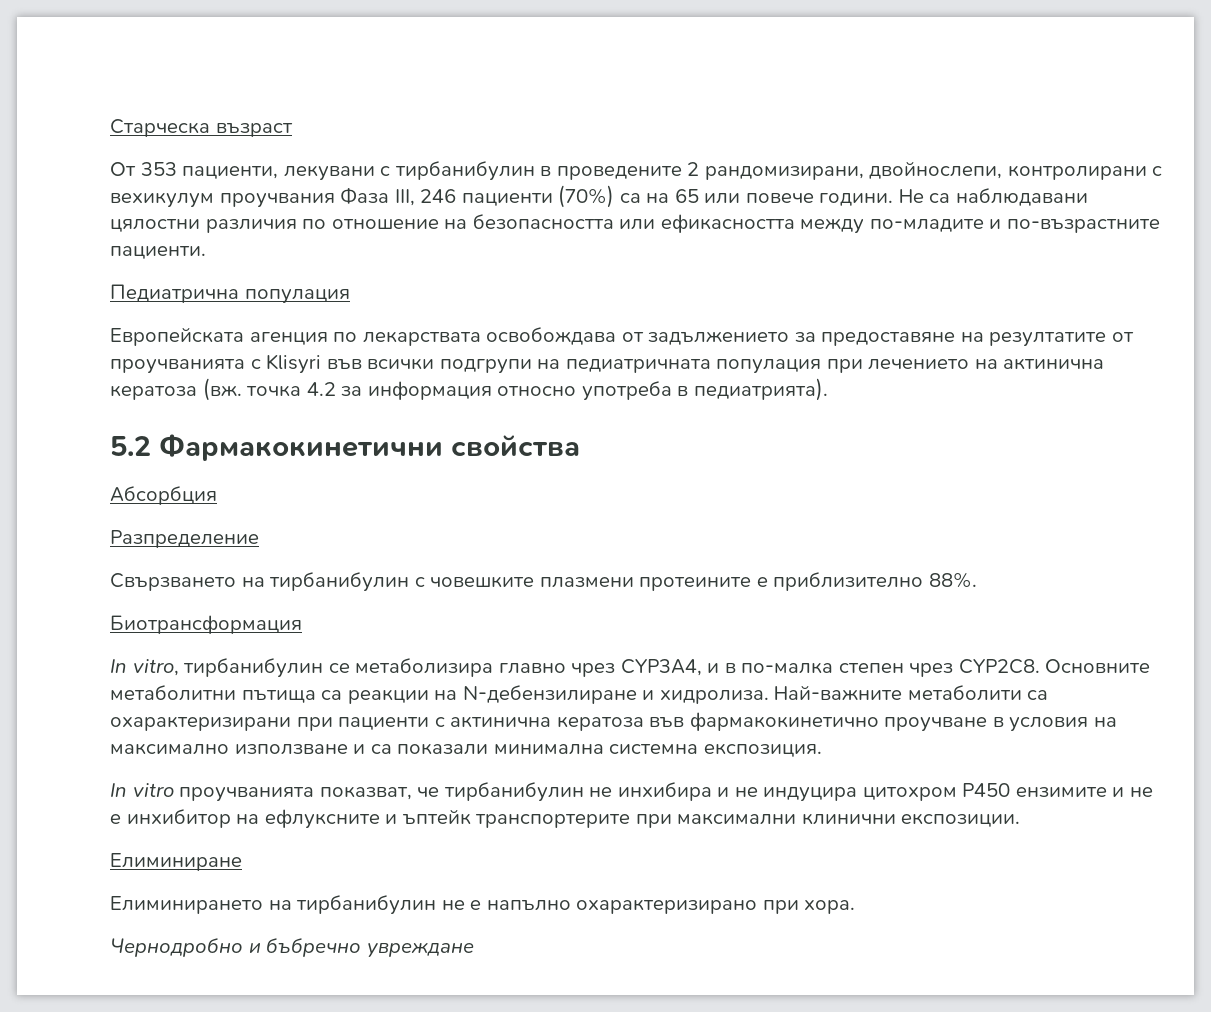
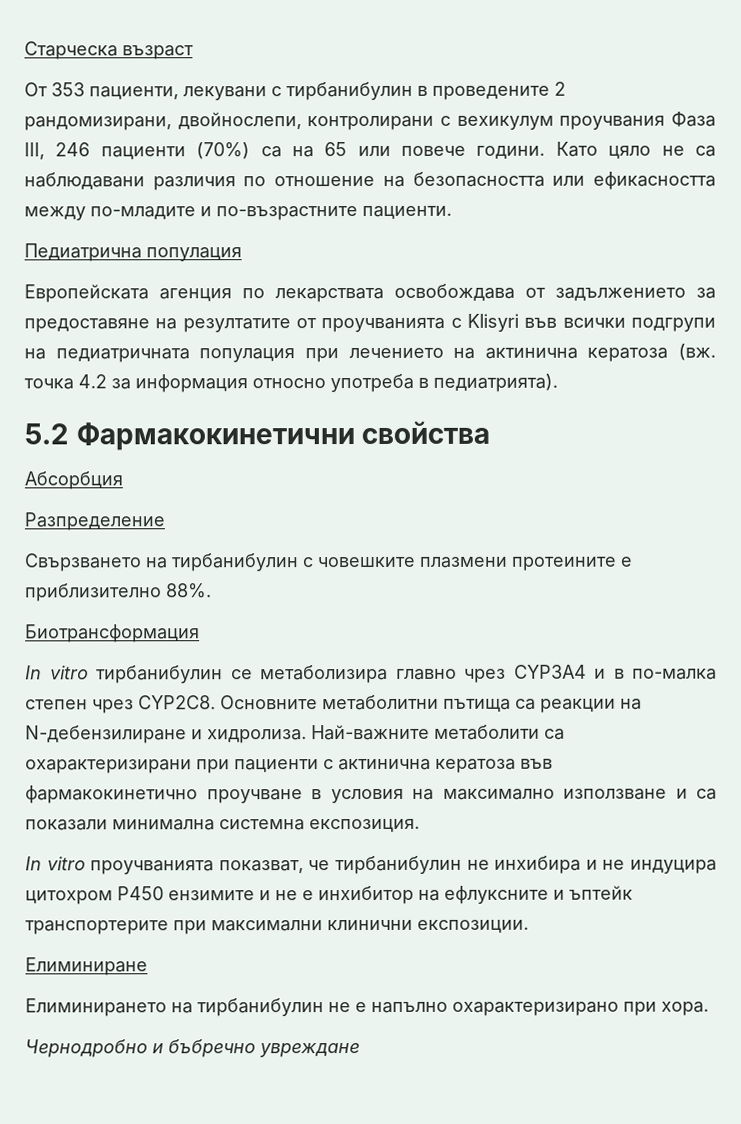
[898,189,924,203] Не -> [555,141,685,159] Като цяло не
[110,219,200,232] цялостни -> (145, 181) none
[132,659,179,676] vitro, -> [49,665,89,680] vitro
[620,659,702,676] CYP3A4, -> [513,664,587,679] CYP3A4

